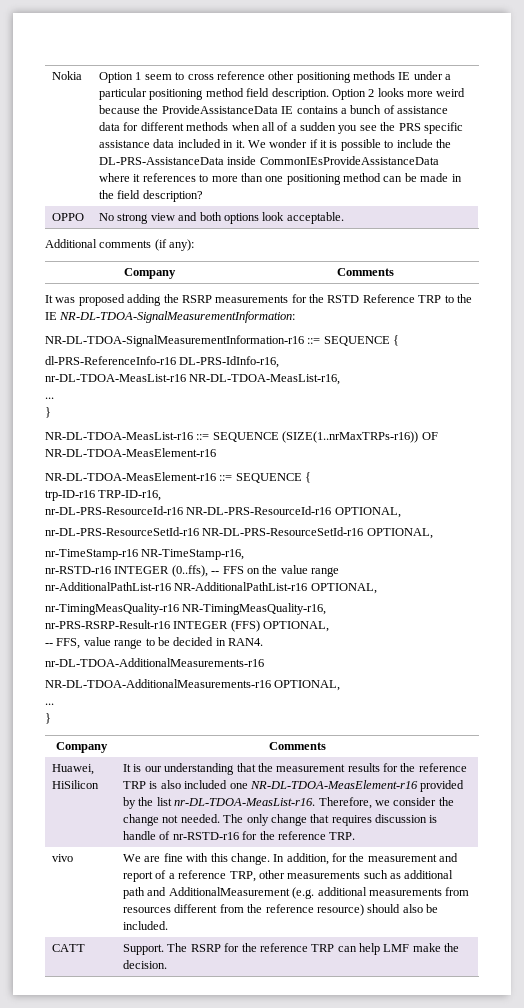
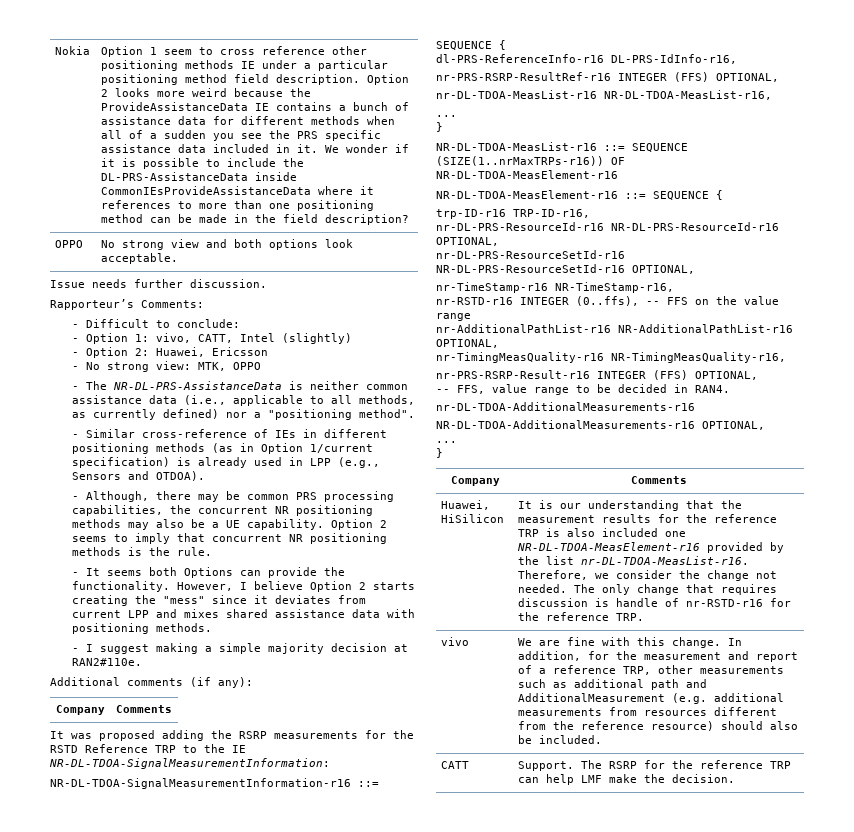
(344, 218) none -> [50,279,267,288] [50,299,204,310] [71,319,240,328] [71,333,352,344] [71,347,268,358] [71,361,261,372] [71,381,408,390] [71,395,415,406] [71,409,415,420] [71,429,387,438] [71,443,373,454] [71,457,380,468] [71,471,205,481] [71,491,394,502] [71,505,373,516] [71,519,387,530] [71,533,387,544] [71,547,212,556] [71,567,345,578] [71,581,415,592] [71,595,366,606] [71,609,415,618] [71,623,212,634] [71,643,408,654] [71,658,142,666] // Issue needs further discussion. // Rapporteur’s Comments: // - Difficult to conclude: // - Option 1: vivo, CATT, Intel (slightly) // - Option 2: Huawei, Ericsson // - No strong view: MTK, OPPO // - The NR-DL-PRS-AssistanceData is neither common assistance data (i.e., applicable to all methods, as currently defined) nor a "positioning method". // - Similar cross-reference of IEs in different positioning methods (as in Option 1/current specification) is already used in LPP (e.g., Sensors and OTDOA). // - Although, there may be common PRS processing capabilities, the concurrent NR positioning methods may also be a UE capability. Option 2 seems to imply that concurrent NR positioning methods is the rule. // - It seems both Options can provide the functionality. However, I believe Option 2 starts creating the "mess" since it deviates from current LPP and mixes shared assistance data with positioning methods. // - I suggest making a simple majority decision at RAN2#110e.
(280, 362) none -> [436,72,779,82] // nr-PRS-RSRP-ResultRef-r16 INTEGER (FFS) OPTIONAL,

